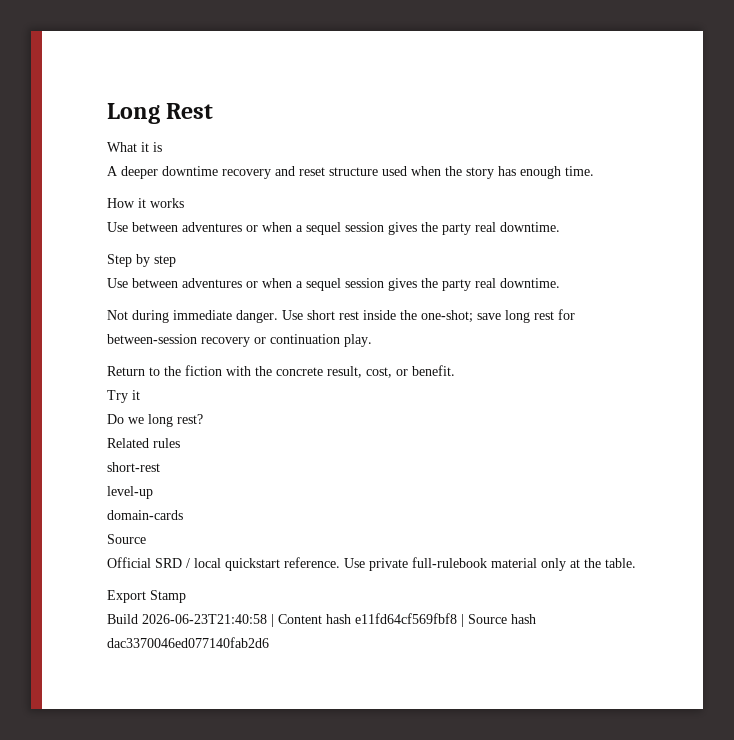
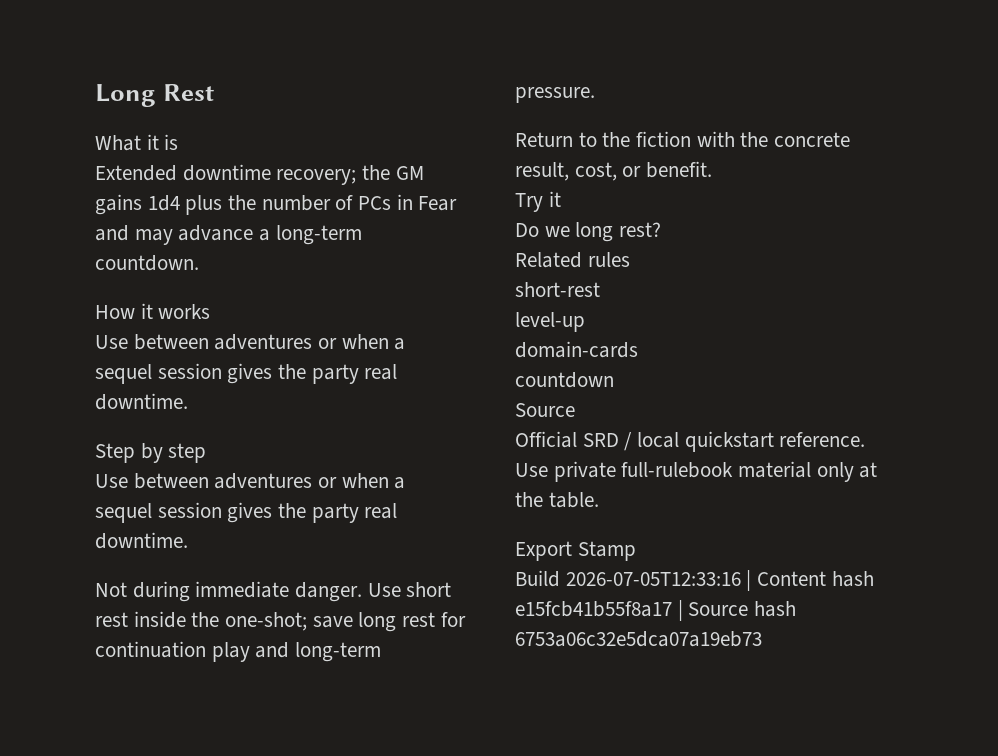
[107,166,594,179] A deeper downtime recovery and reset structure used when the story has enough time. -> [95,164,424,185] [95,194,458,215] [95,225,362,245] [95,255,199,271] Extended downtime recovery; the GM gains 1d4 plus the number of PCs in Fear and may advance a long-term countdown.
[107,334,372,347] between-session recovery or continuation play. -> [95,641,382,662] [515,87,595,103] continuation play and long-term pressure.
(183, 515) none -> [515,372,614,388] // countdown
[142,614,267,624] 2026-06-23T21:40:58 -> [565,572,741,586] 2026-07-05T12:33:16
[355,613,457,624] e11fd64cf569fbf8 -> [515,601,672,617] e15fcb41b55f8a17
[107,637,269,648] dac3370046ed077140fab2d6 -> [515,631,762,647] 6753a06c32e5dca07a19eb73

